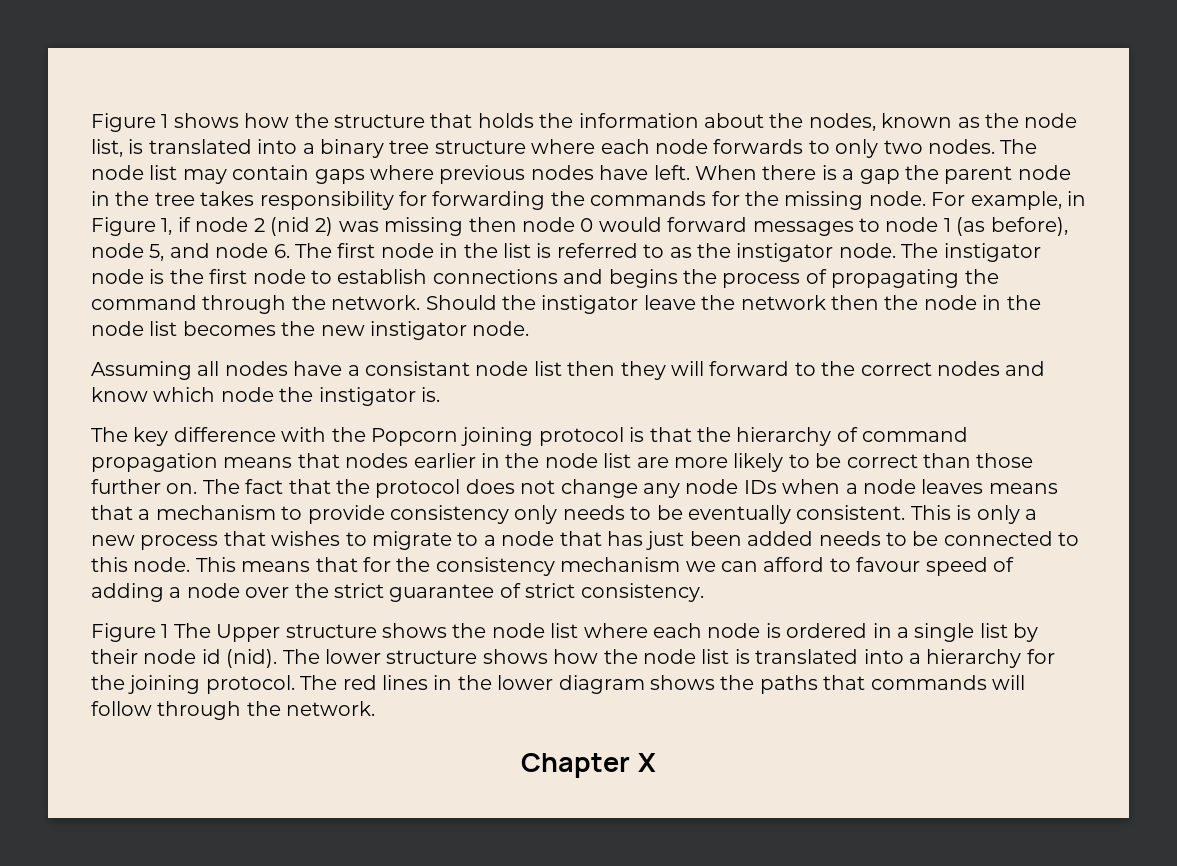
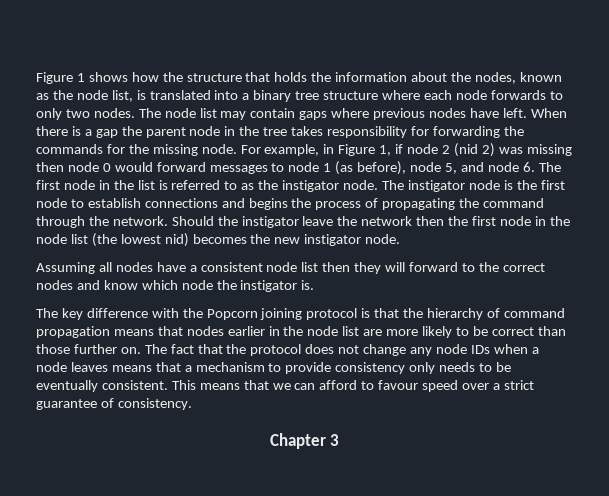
(919, 302) none -> [472,216,497,226] first
(178, 328) none -> [91,233,189,247] (the lowest nid)
[365,361,470,376] consistant -> [200,262,263,272] consistent
[956,505,1037,524] [91,531,1080,550] [91,557,681,576] is only a new process that wishes to migrate to a node that has just been added needs to be connected to this node. This means that for the consistency mechanism -> [199,380,269,390] means that
[992,557,1014,572] [91,583,329,602] of adding a node over the -> [462,383,500,390] over a
[525,583,576,598] strict -> (114, 403) none
[91,623,1039,642] [91,649,1055,668] [91,675,1025,694] [91,701,376,720] // Figure 1 The Upper structure shows the node list where each node is ordered in a single list by their node id (nid). The lower structure shows how the node list is translated into a hierarchy for the joining protocol. The red lines in the lower diagram shows the paths that commands will follow through the network. -> (192, 404) none
[637,753,656,772] X -> [330,434,340,446] 3

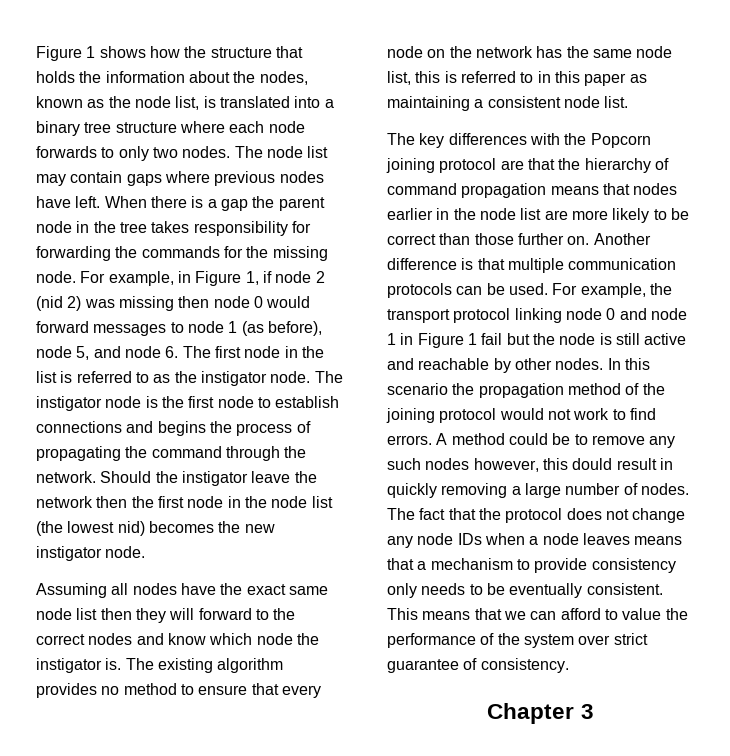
[189,262,263,272] a consistent -> [220,583,328,595] the exact same
(315, 285) none -> [125,658,284,673] [36,683,321,698] [387,46,673,58] [387,71,647,86] [387,96,629,111] The existing algorithm provides no method to ensure that every node on the network has the same node list, this is referred to in this paper as maintaining a consistent node list.
[86,308,148,318] difference -> [448,133,527,145] differences
[361,308,371,318] is -> [500,160,524,170] are
(141, 350) none -> [593,233,651,245] [387,258,677,273] [387,283,672,298] [387,308,687,323] [387,333,687,348] [387,358,650,373] [387,383,665,398] [386,408,656,423] [387,433,676,448] [387,458,673,472] [387,483,689,498] Another difference is that multiple communication protocols can be used. For example, the transport protocol linking node 0 and node 1 in Figure 1 fail but the node is still active and reachable by other nodes. In this scenario the propagation method of the joining protocol would not work to find errors. A method could be to remove any such nodes however, this dould result in quickly removing a large number of nodes.
[378,380,500,392] favour speed over a -> [622,608,688,620] [387,633,611,648] value the performance of the system over

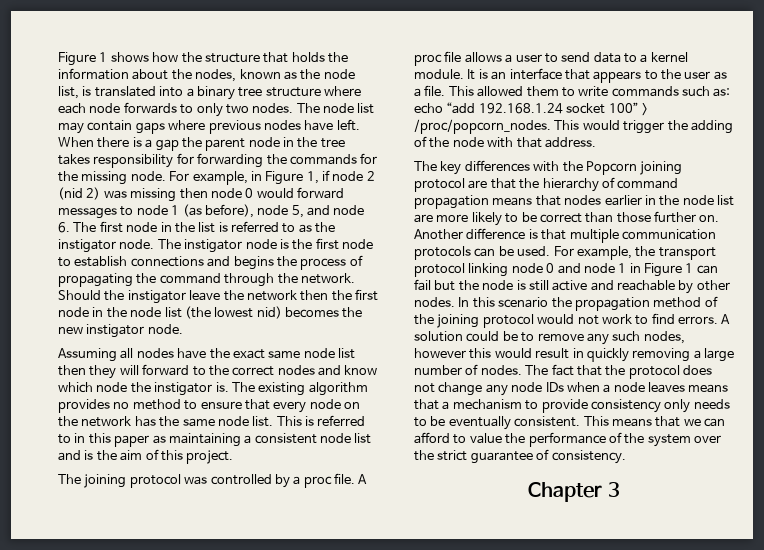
[387,71,441,85] list, this -> [252,416,302,427] list. This
[604,96,629,108] list. -> [354,433,372,444] [58,449,234,464] [58,473,368,488] [414,51,688,66] [414,68,727,83] [414,85,731,97] [414,102,648,116] [414,119,733,134] [414,136,596,148] list and is the aim of this project. // The joining protocol was controlled by a proc file. A proc file allows a user to send data to a kernel module. It is an interface that appears to the user as a file. This allowed them to write commands such as: echo “add 192.168.1.24 socket 100” > /proc/popcorn_nodes. This would trigger the adding of the node with that address.
(477, 339) none -> [696,265,718,274] can
[451,433,505,445] method -> [414,331,463,342] solution
[425,458,613,472] nodes however, this dould -> [643,331,685,344] [414,348,532,359] nodes, however this would
(611, 640) none -> [414,450,434,461] the

